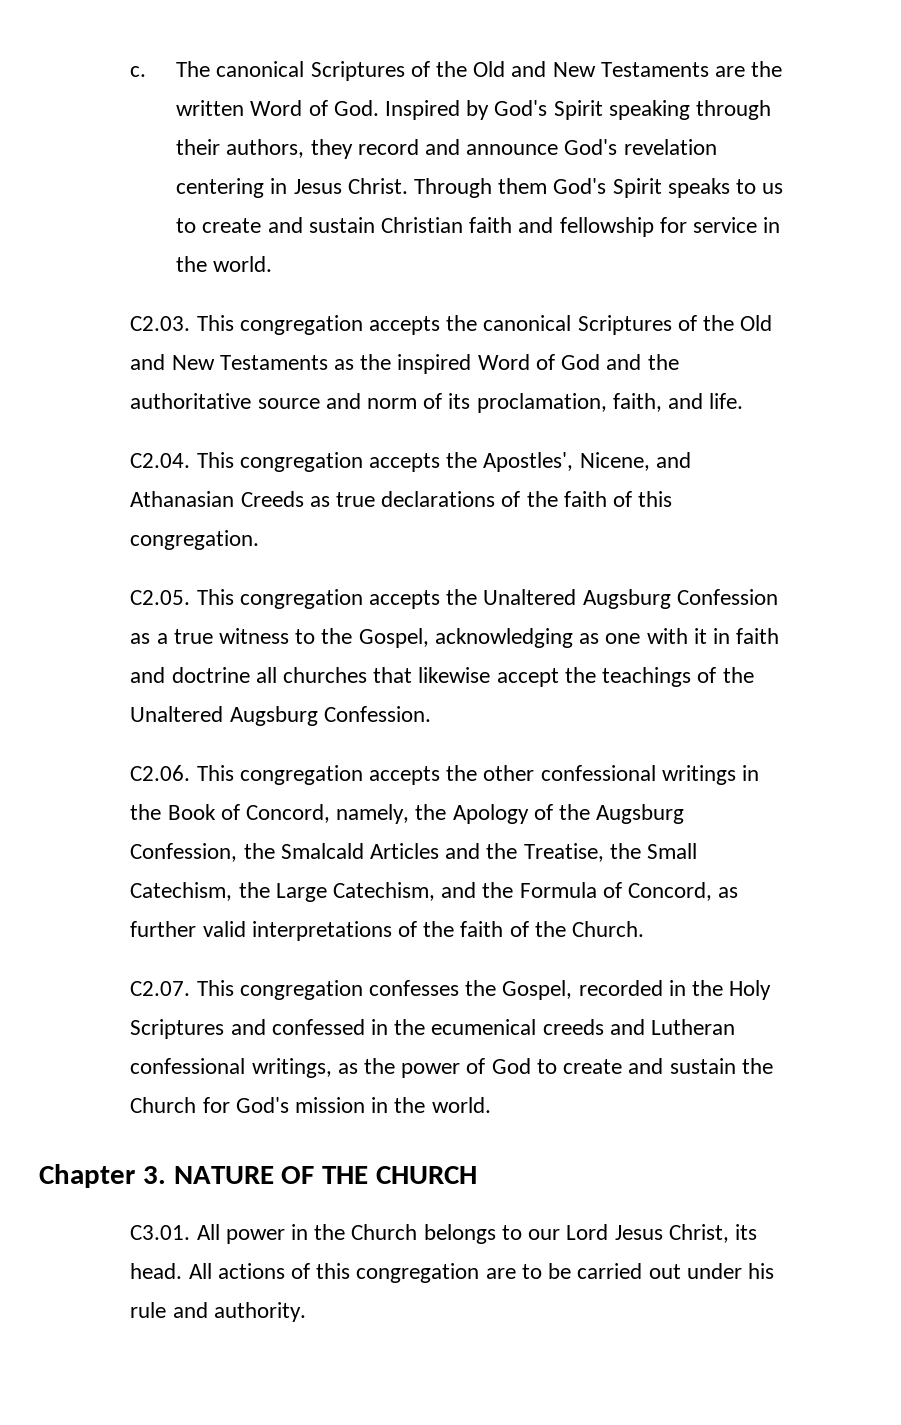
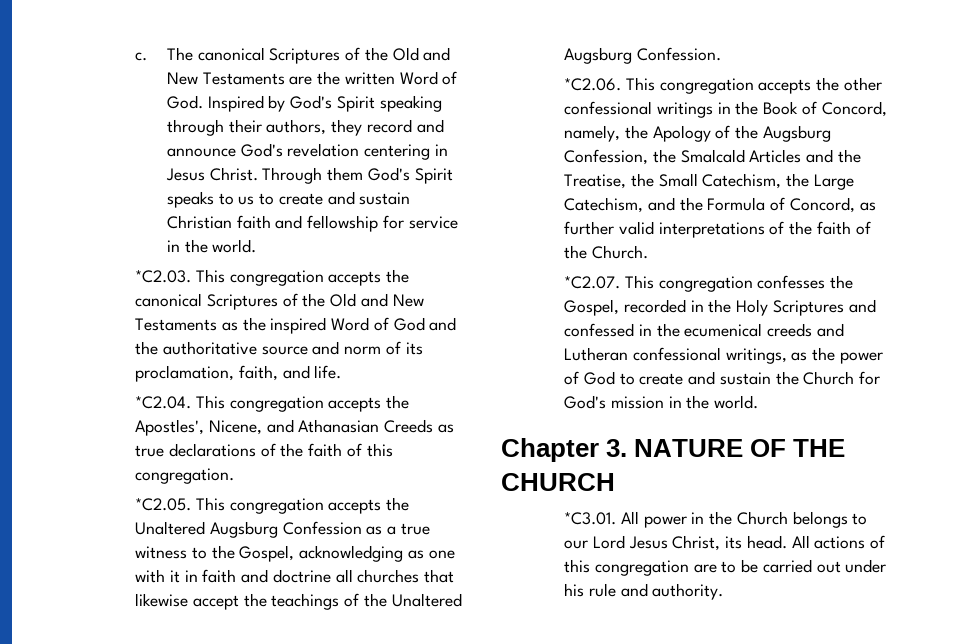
[130,316,191,331] C2.03. -> [135,270,192,283] *C2.03.
[130,453,191,468] C2.04. -> [135,396,192,409] *C2.04.
[130,590,191,605] C2.05. -> [135,498,192,511] *C2.05.
[130,765,191,781] C2.06. -> [564,78,622,91] *C2.06.
[130,981,191,996] C2.07. -> [564,276,621,289] *C2.07.
[130,1225,191,1240] C3.01. -> [564,512,617,525] *C3.01.

